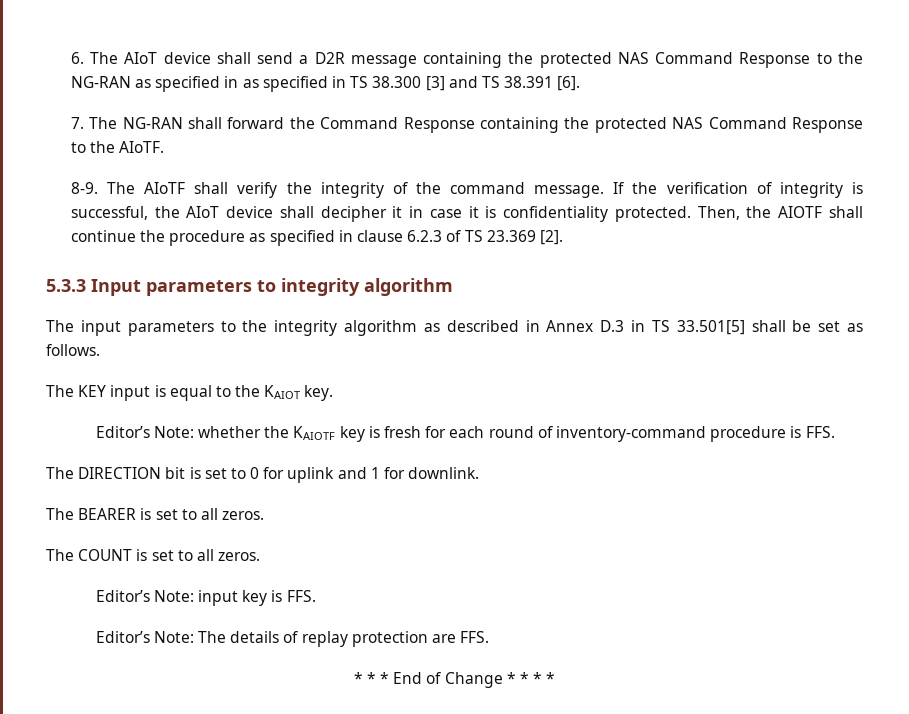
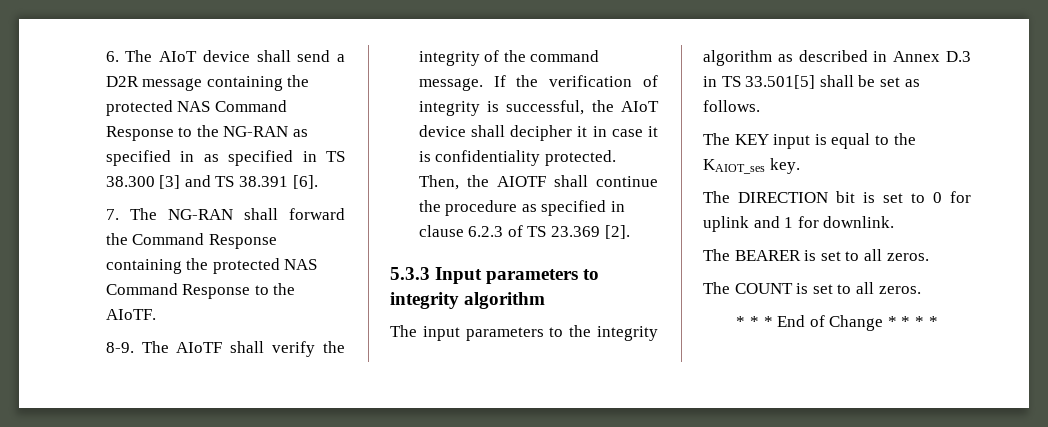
[264,385,301,399] KAIOT -> [703,159,765,174] KAIOT_ses
[95,426,835,442] // Editor’s Note: whether the KAIOTF key is fresh for each round of inventory-command procedure is FFS. -> (800, 166) none
[95,590,316,606] [95,631,490,647] // Editor’s Note: input key is FFS. // Editor’s Note: The details of replay protection are FFS. -> (921, 290) none

